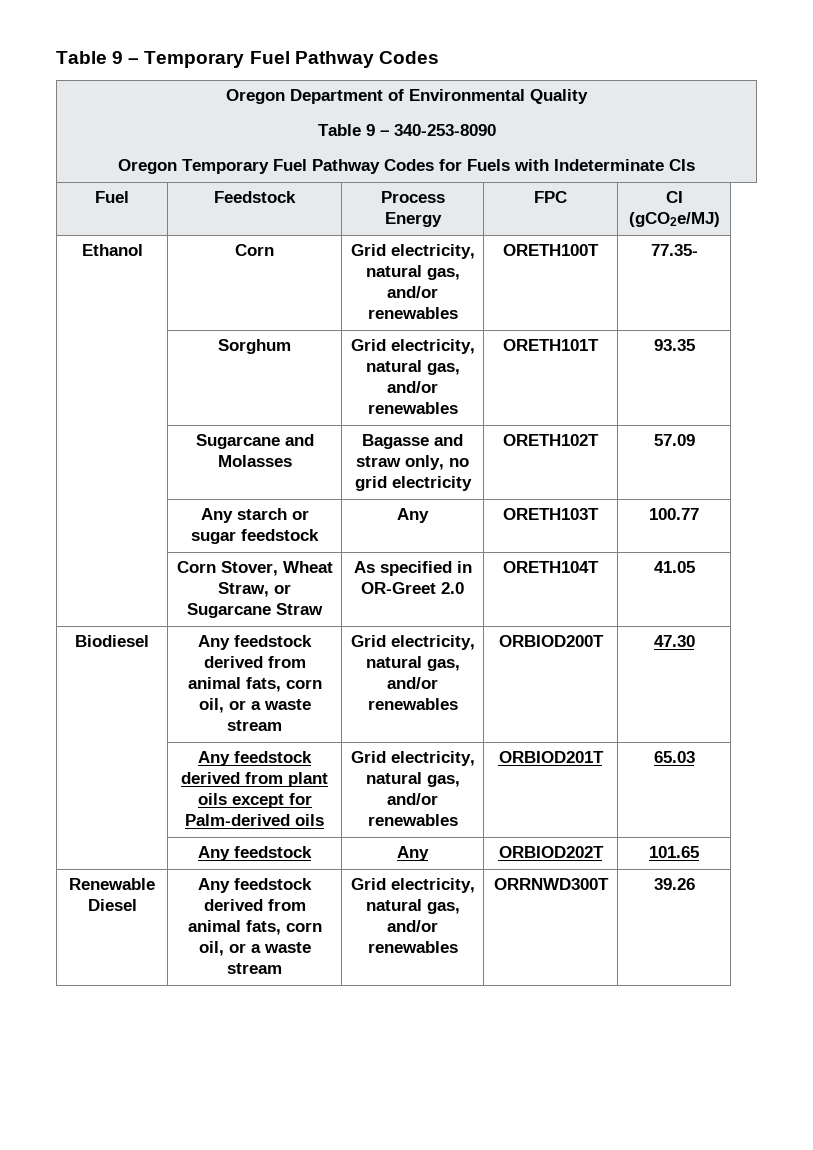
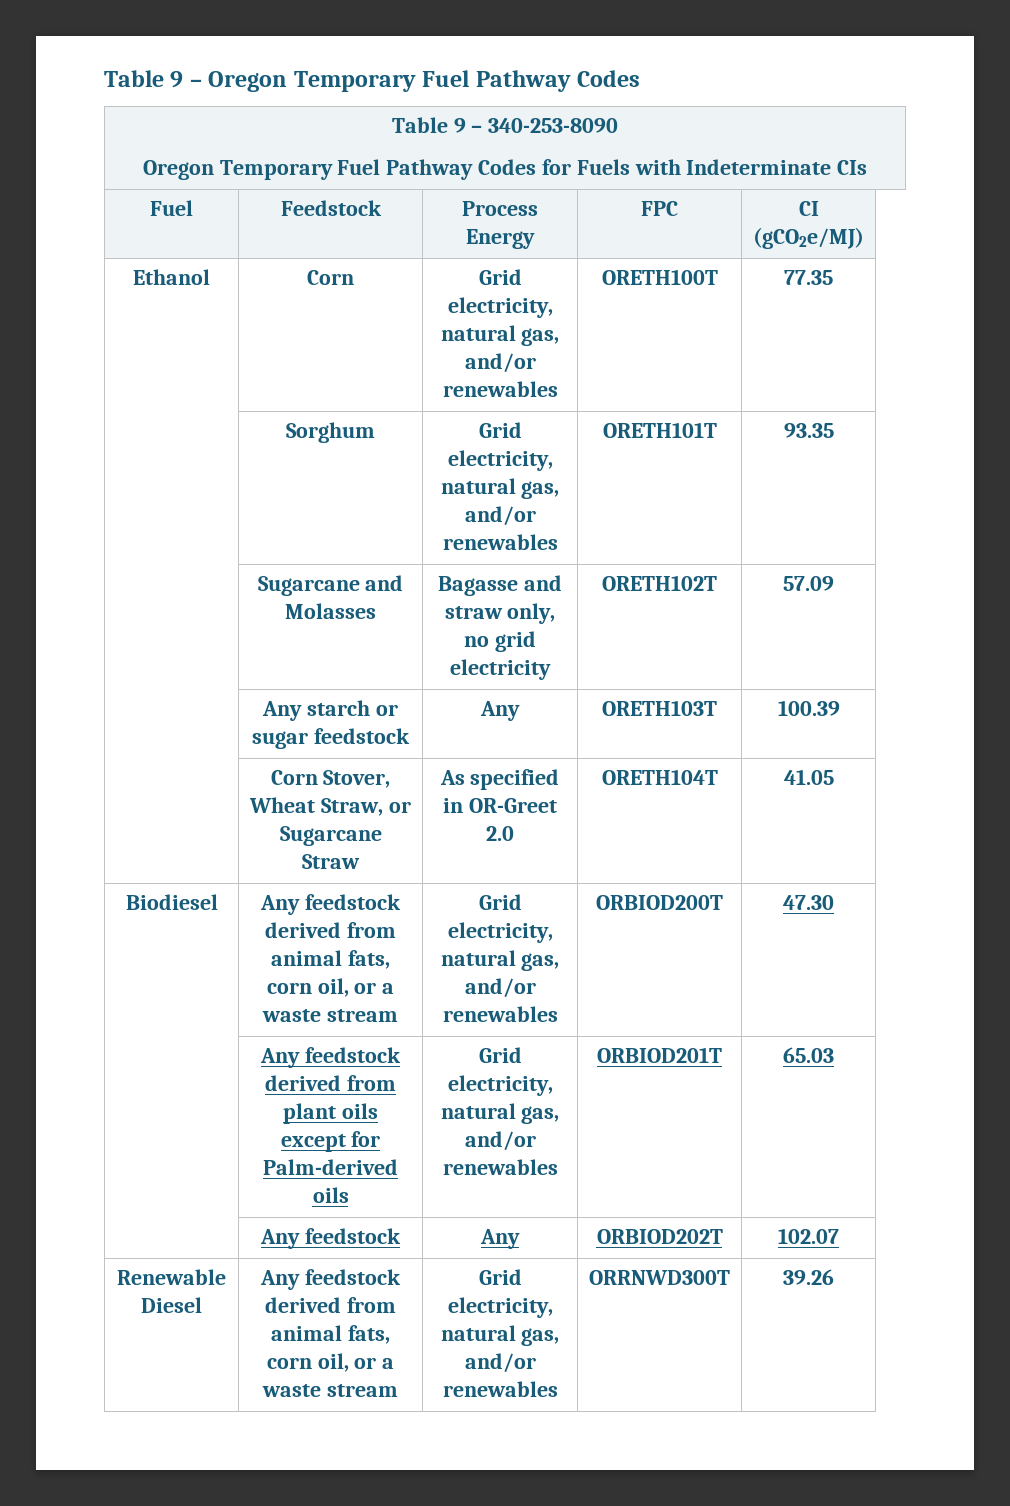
[56,51,140,64] Table 9 – -> [104,70,288,92] Table 9 – Oregon
[226,89,588,104] Oregon Department of Environmental Quality // -> (641, 78) none
[650,244,698,256] 77.35- -> [784,270,833,285] 77.35
[649,508,699,520] 100.77 -> [777,700,840,716] 100.39
[649,846,699,858] 101.65 -> [778,1228,839,1244] 102.07

